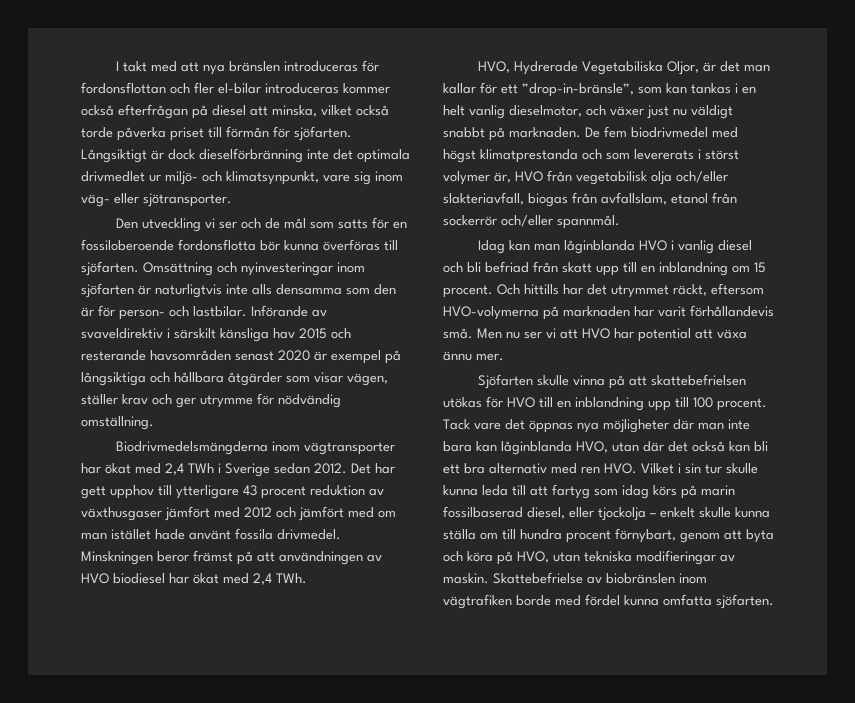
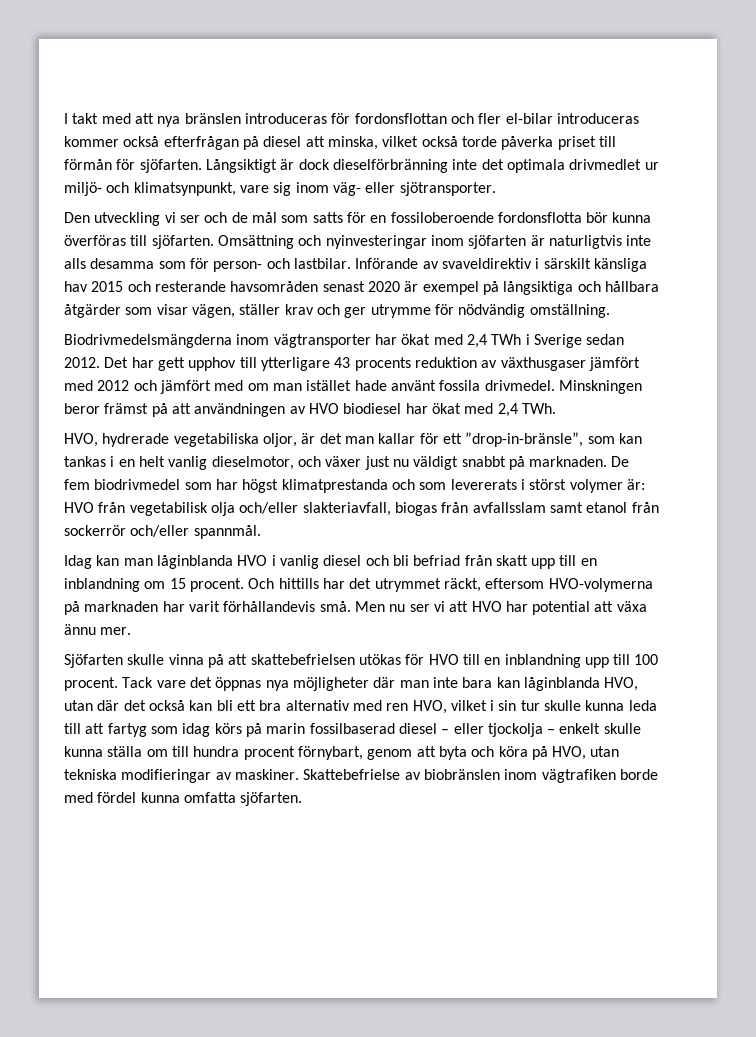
[276,284,396,295] [81,307,94,317] densamma som den är -> [90,258,186,269] desamma som
[261,486,306,499] procent -> [354,357,411,371] procents
[514,61,700,75] Hydrerade Vegetabiliska Oljor, -> [102,433,297,447] hydrerade vegetabiliska oljor,
[712,127,738,138] med -> [184,479,238,490] som har
[494,172,511,183] är, -> [626,479,645,490] är:
[601,192,667,205] avfallslam, -> [472,502,583,513] avfallsslam samt
[604,463,674,474] HVO. Vilket -> [412,700,487,714] HVO, vilket
[527,507,565,519] diesel, -> [398,723,450,734] diesel –
[443,573,489,584] maskin. -> [234,769,299,780] maskiner.

